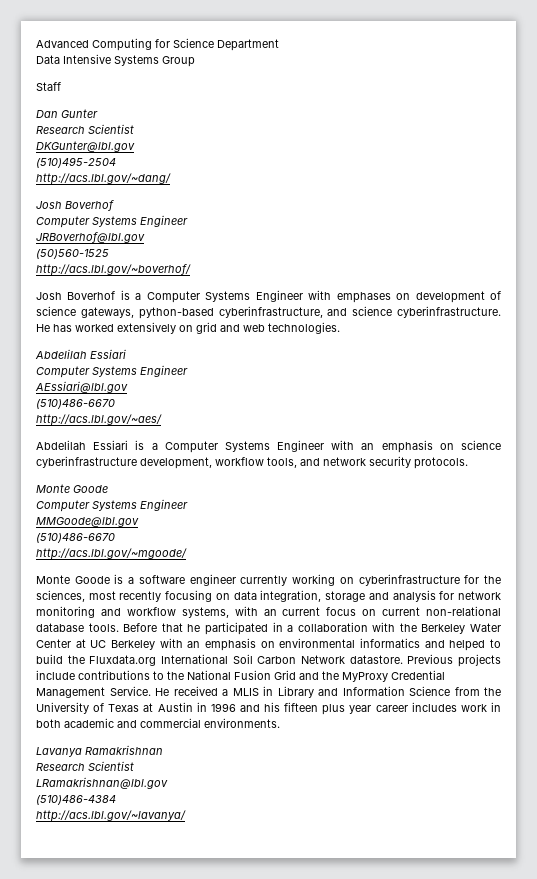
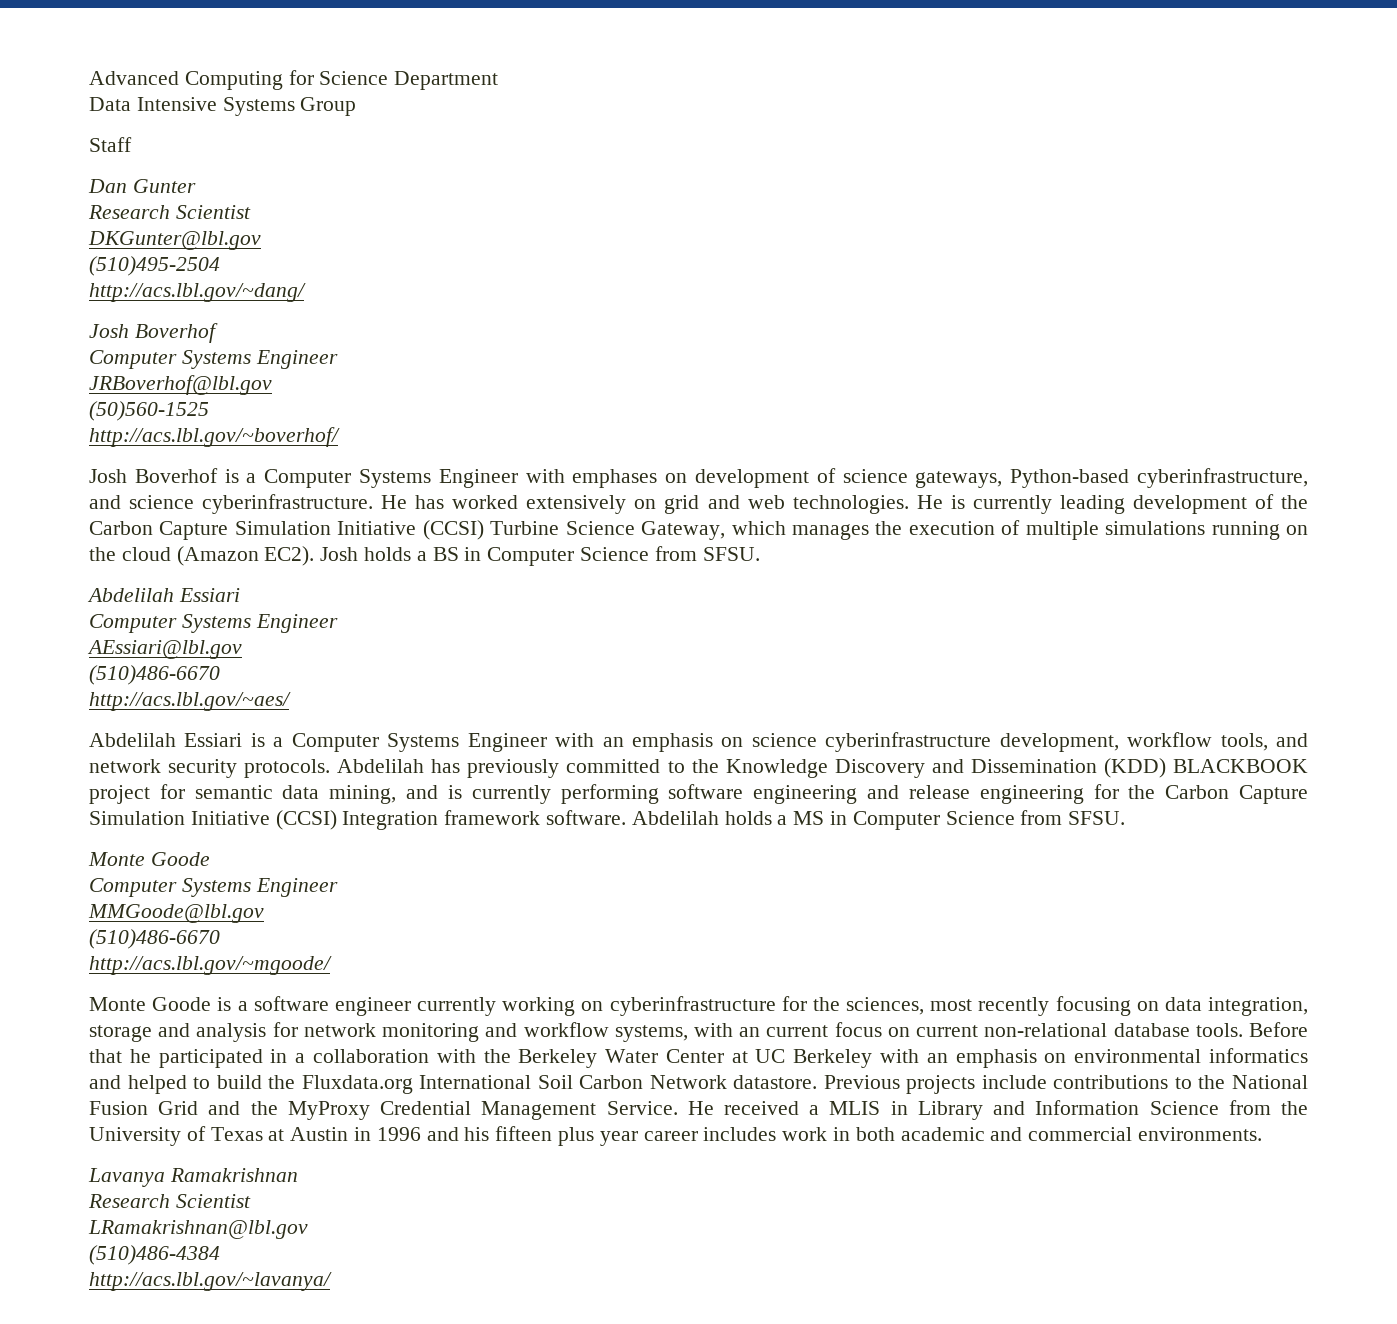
[138,307,214,319] python-based -> [1010,469,1130,488] Python-based
(340, 328) none -> [916,494,1308,514] [89,520,1308,540] [89,546,760,566] He is currently leading development of the Carbon Capture Simulation Initiative (CCSI) Turbine Science Gateway, which manages the execution of multiple simulations running on the cloud (Amazon EC2). Josh holds a BS in Computer Science from SFSU.
(468, 463) none -> [337,758,1308,778] [89,784,1308,804] [89,810,1126,830] Abdelilah has previously committed to the Knowledge Discovery and Dissemination (KDD) BLACKBOOK project for semantic data mining, and is currently performing software engineering and release engineering for the Carbon Capture Simulation Initiative (CCSI) Integration framework software. Abdelilah holds a MS in Computer Science from SFSU.

